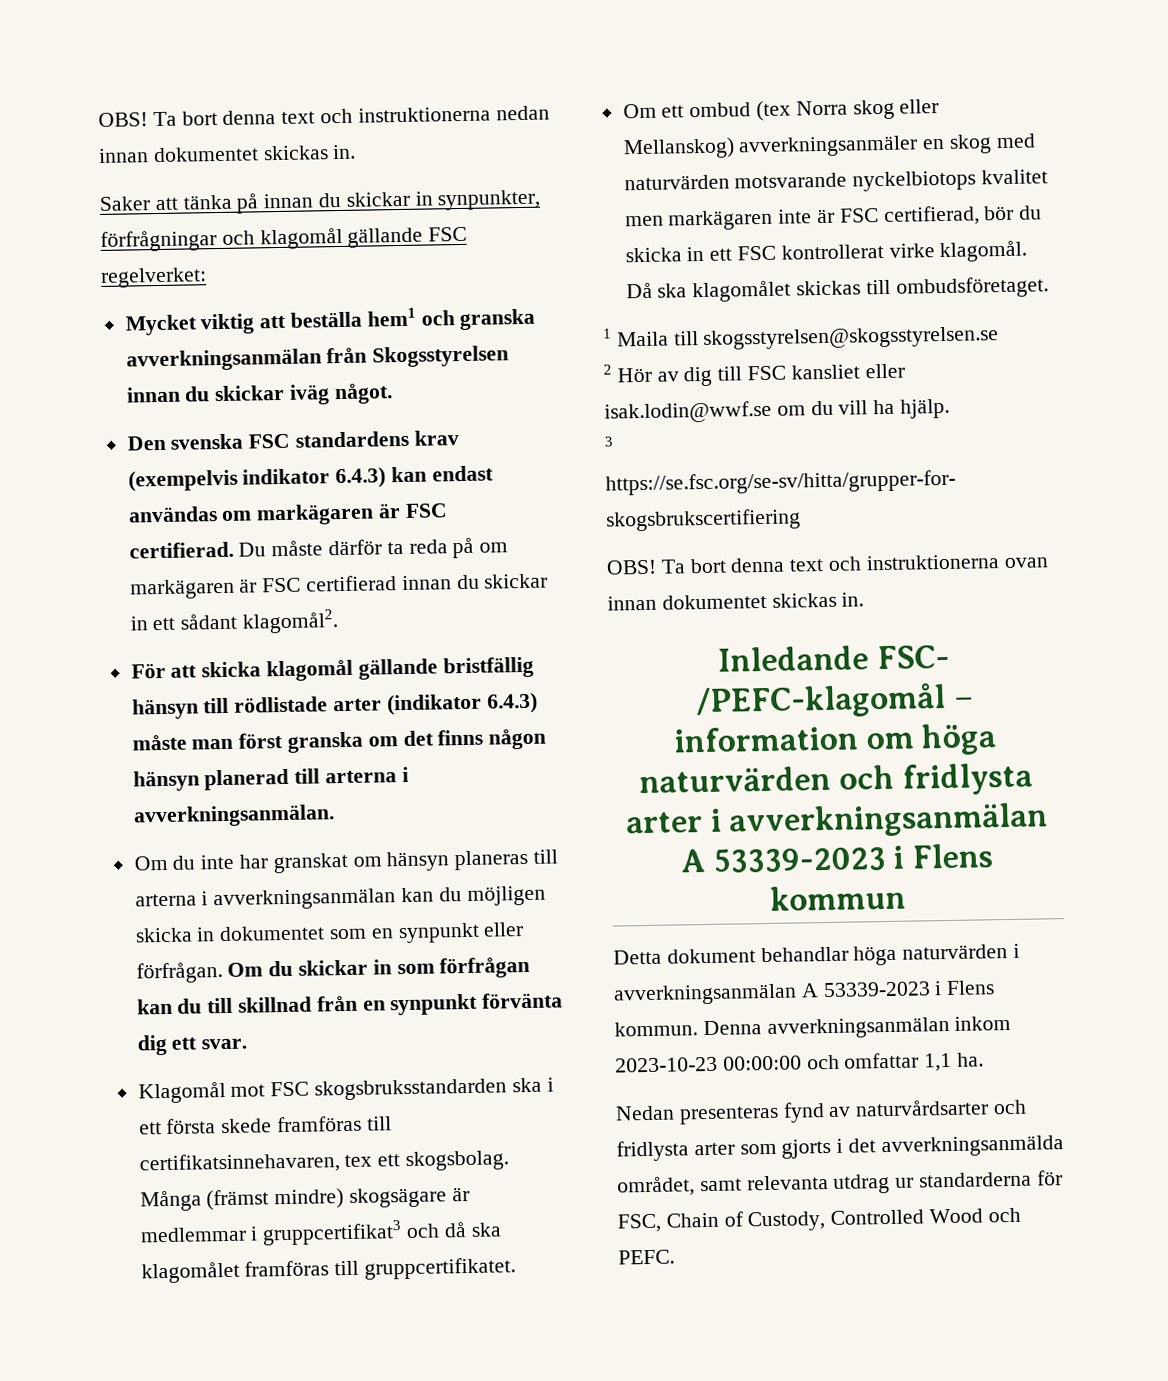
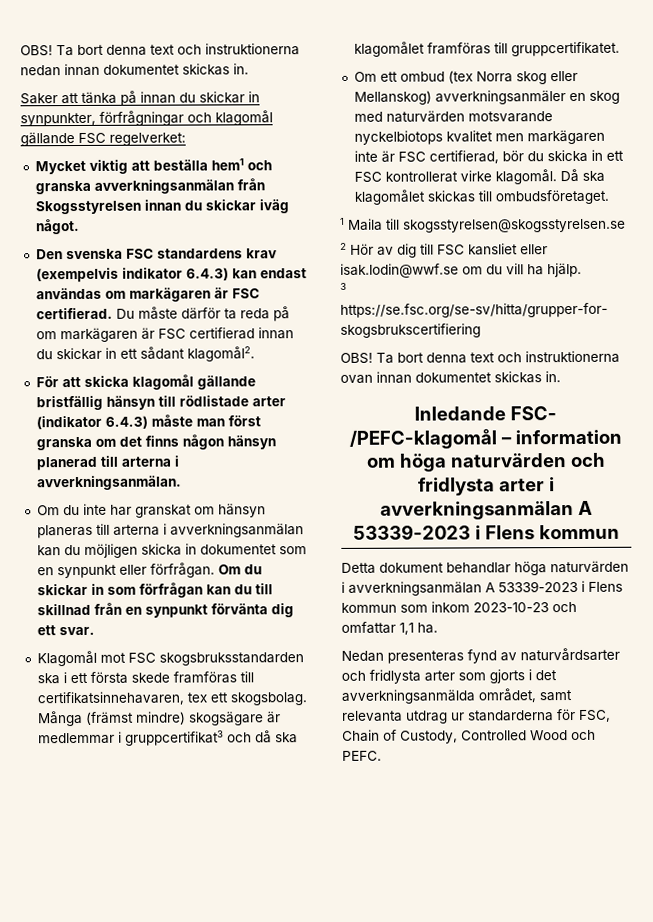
[614,1016,950,1040] kommun. Denna avverkningsanmälan -> [341,602,428,613] kommun som
[722,1055,802,1071] 00:00:00 -> (549, 607) none

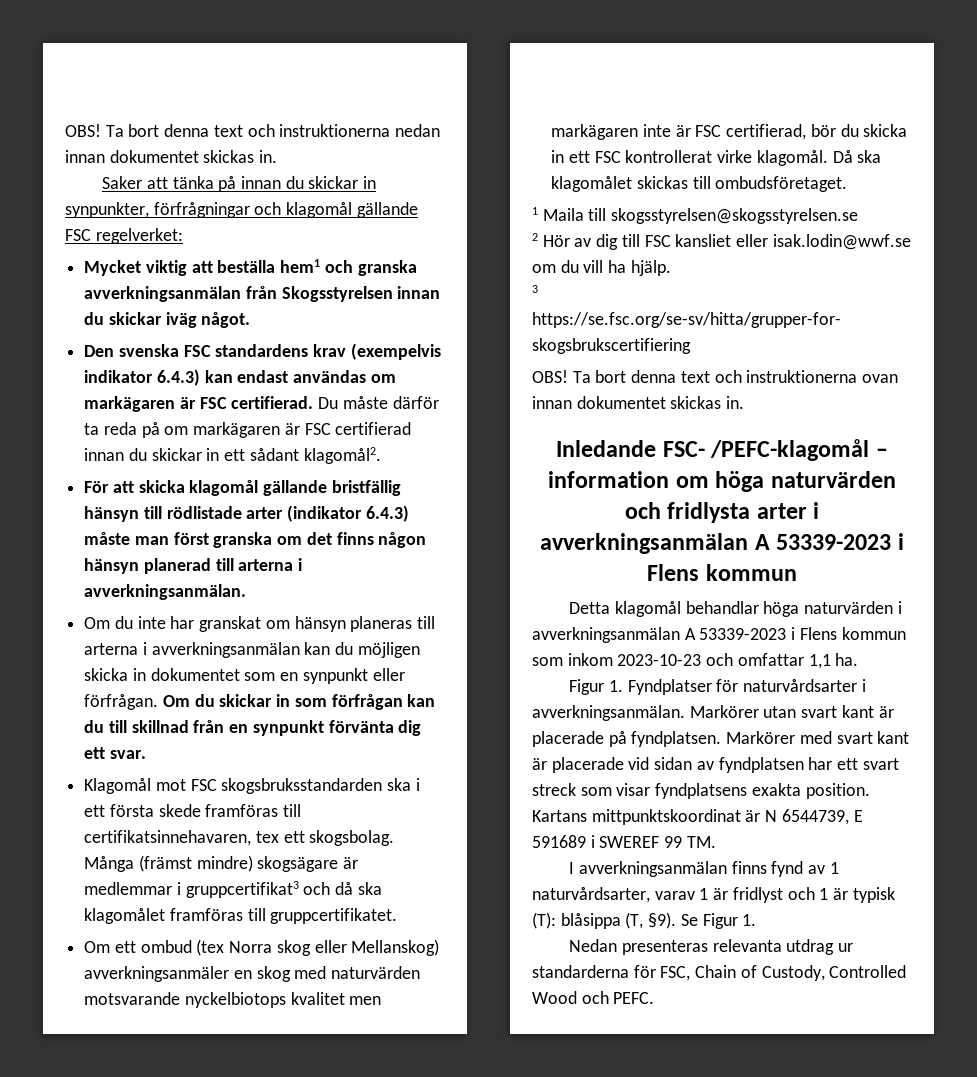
[379,562,444,573] dokument -> [614,601,681,617] klagomål
[341,647,620,664] [341,669,557,684] [341,688,572,704] Nedan presenteras fynd av naturvårdsarter och fridlysta arter som gjorts i det avverkningsanmälda området, samt -> [569,679,866,695] [532,705,894,721] [532,731,910,747] [532,757,899,773] [532,783,870,799] [532,809,863,825] [532,835,716,848] [569,861,839,877] [532,887,895,903] [532,912,757,929] [569,939,708,955] Figur 1. Fyndplatser för naturvårdsarter i avverkningsanmälan. Markörer utan svart kant är placerade på fyndplatsen. Markörer med svart kant är placerade vid sidan av fyndplatsen har ett svart streck som visar fyndplatsens exakta position. Kartans mittpunktskoordinat är N 6544739, E 591689 i SWEREF 99 TM. // I avverkningsanmälan finns fynd av 1 naturvårdsarter, varav 1 är fridlyst och 1 är typisk (T): blåsippa (T, §9). Se Figur 1. // Nedan presenteras

